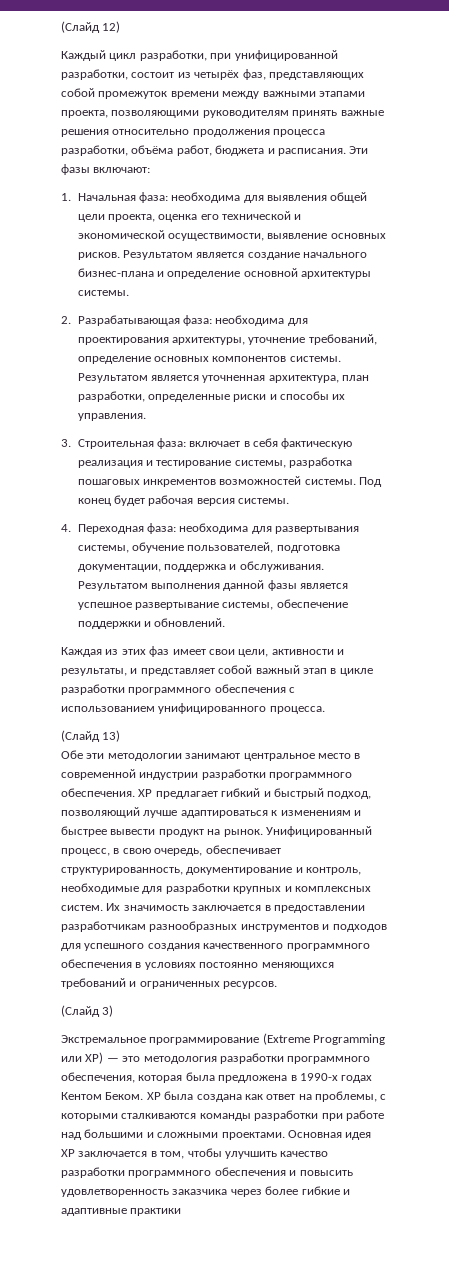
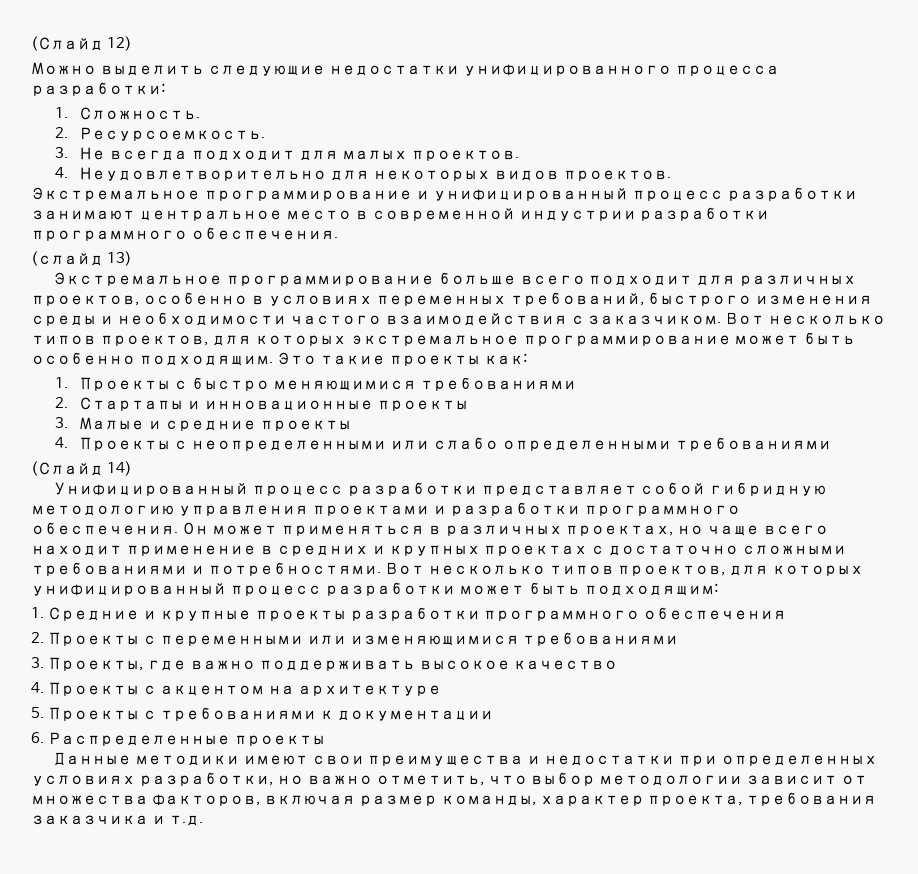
[61,50,338,61] [61,69,364,80] [61,88,365,99] [61,110,384,118] [61,129,326,137] [61,145,369,156] [61,164,151,175] [61,192,368,203] [77,211,302,222] [77,230,386,241] [77,250,368,260] [77,268,372,279] [77,290,129,296] [61,315,308,326] [77,334,377,345] [77,356,341,364] [77,373,370,383] [77,391,346,402] [77,413,146,421] [61,438,353,449] [77,457,353,468] [77,476,383,487] [77,495,290,506] [61,523,360,534] [77,542,340,553] [77,561,324,572] [77,580,349,591] [77,599,348,610] [77,618,226,629] [61,646,344,657] [61,665,373,676] [61,684,296,695] [61,703,325,714] [61,730,121,742] [61,750,182,761] Каждый цикл разработки, при унифицированной разработки, состоит из четырёх фаз, представляющих собой промежуток времени между важными этапами проекта, позволяющими руководителям принять важные решения относительно продолжения процесса разработки, объёма работ, бюджета и расписания. Эти фазы включают: // 1. Начальная фаза: необходима для выявления общей цели проекта, оценка его технической и экономической осуществимости, выявление основных рисков. Результатом является создание начального бизнес-плана и определение основной архитектуры системы. // 2. Разрабатывающая фаза: необходима для проектирования архитектуры, уточнение требований, определение основных компонентов системы. Результатом является уточненная архитектура, план разработки, определенные риски и способы их управления. // 3. Строительная фаза: включает в себя фактическую реализация и тестирование системы, разработка пошаговых инкрементов возможностей системы. Под конец будет рабочая версия системы. // 4. Переходная фаза: необходима для развертывания системы, обучение пользователей, подготовка документации, поддержка и обслуживания. Результатом выполнения данной фазы является успешное развертывание системы, обеспечение поддержки и обновлений. // Каждая из этих фаз имеет свои цели, активности и результаты, и представляет собой важный этап в цикле разработки программного обеспечения с использованием унифицированного процесса. // (Слайд 13) // Обе эти методологии -> [31,62,779,76] [31,82,165,96] [55,107,201,120] [55,127,266,141] [55,147,519,161] [55,167,671,181] [31,187,857,201] Можно выделить следующие недостатки унифицированного процесса разработки: // 1. Сложность. // 2. Ресурсоемкость. // 3. Не всегда подходит для малых проектов. // 4. Неудовлетворительно для некоторых видов проектов. // Экстремальное программирование и унифицированный процесс разработки
[138,788,372,799] [61,807,361,818] [61,826,372,837] [61,845,281,856] [61,867,362,875] [61,883,371,894] [61,903,365,913] [61,921,387,932] [61,943,370,951] [61,959,334,970] [61,978,278,989] [61,1005,114,1017] [61,1033,386,1045] [61,1052,371,1064] [61,1072,373,1083] [61,1091,387,1102] [61,1110,384,1121] [61,1129,372,1140] [61,1148,329,1159] [61,1167,353,1178] [61,1186,350,1197] [61,1208,182,1216] XP предлагает гибкий и быстрый подход, позволяющий лучше адаптироваться к изменениям и быстрее вывести продукт на рынок. Унифицированный процесс, в свою очередь, обеспечивает структурированность, документирование и контроль, необходимые для разработки крупных и комплексных систем. Их значимость заключается в предоставлении разработчикам разнообразных инструментов и подходов для успешного создания качественного программного обеспечения в условиях постоянно меняющихся требований и ограниченных ресурсов. // (Слайд 3) // Экстремальное программирование (Extreme Programming или XP) — это методология разработки программного обеспечения, которая была предложена в 1990-х годах Кентом Беком. XP была создана как ответ на проблемы, с которыми сталкиваются команды разработки при работе над большими и сложными проектами. Основная идея XP заключается в том, чтобы улучшить качество разработки программного обеспечения и повысить удовлетворенность заказчика через более гибкие и адаптивные практики -> [31,251,132,266] [52,272,857,286] [31,292,873,306] [31,312,886,326] [31,332,856,346] [31,352,527,366] [55,377,576,391] [55,397,469,411] [55,417,352,431] [55,437,831,451] [31,461,132,476] [52,482,827,496] [31,502,740,516] [31,522,829,536] [31,545,847,556] [31,562,864,576] [31,582,718,596] [31,607,787,621] [31,632,679,646] [31,657,618,671] [31,682,441,696] [31,707,493,721] [31,732,325,746] [52,752,878,766] [31,772,868,786] [31,792,877,806] [31,815,203,826] // (слайд 13) // Экстремальное программирование больше всего подходит для различных проектов, особенно в условиях переменных требований, быстрого изменения среды и необходимости частого взаимодействия с заказчиком. Вот несколько типов проектов, для которых экстремальное программирование может быть особенно подходящим. Это такие проекты как: // 1. Проекты с быстро меняющимися требованиями // 2. Стартапы и инновационные проекты // 3. Малые и средние проекты // 4. Проекты с неопределенными или слабо определенными требованиями // (Слайд 14) // Унифицированный процесс разработки представляет собой гибридную методологию управления проектами и разработки программного обеспечения. Он может применяться в различных проектах, но чаще всего находит применение в средних и крупных проектах с достаточно сложными требованиями и потребностями. Вот несколько типов проектов, для которых унифицированный процесс разработки может быть подходящим: // 1. Средние и крупные проекты разработки программного обеспечения // 2. Проекты с переменными или изменяющимися требованиями // 3. Проекты, где важно поддерживать высокое качество // 4. Проекты с акцентом на архитектуре // 5. Проекты с требованиями к документации // 6. Распределенные проекты // Данные методики имеют свои преимущества и недостатки при определенных условиях разработки, но важно отметить, что выбор методологии зависит от множества факторов, включая размер команды, характер проекта, требования заказчика и т.д.

